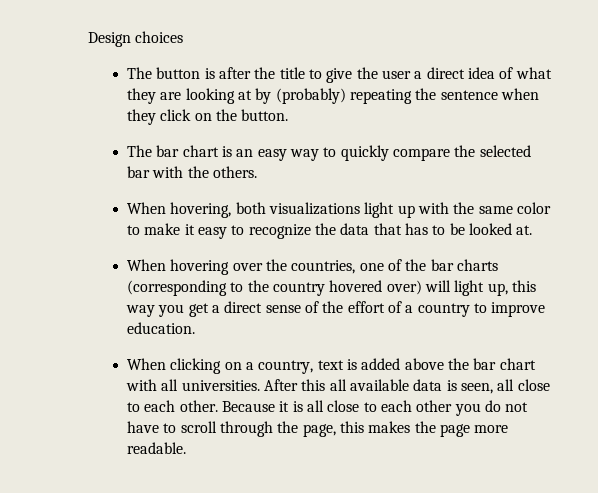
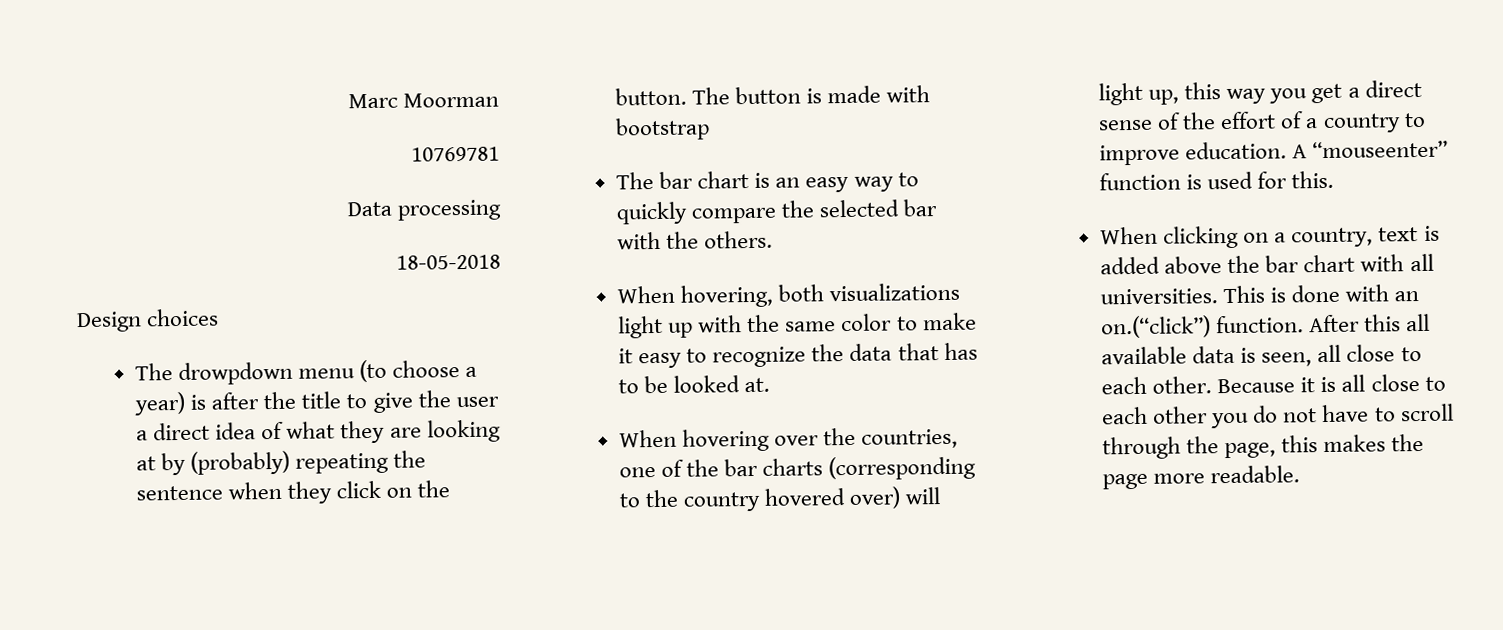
[88,31,184,47] [127,67,201,79] Design choices // The button -> [347,92,499,109] [411,146,500,162] [346,199,501,221] [396,254,501,270] [76,308,220,333] [135,359,478,386] [134,391,187,416] Marc Moorman // 10769781 // Data processing // 18-05-2018 // Design choices // The drowpdown menu (to choose a year)
(289, 115) none -> [692,85,931,105] [615,117,711,141] The button is made with bootstrap
(196, 328) none -> [1292,140,1449,159] [1099,170,1335,191] A “mouseenter” function is used for this.
(260, 385) none -> [1223,284,1420,304] [1101,315,1305,339] This is done with an on.(“click”) function.

